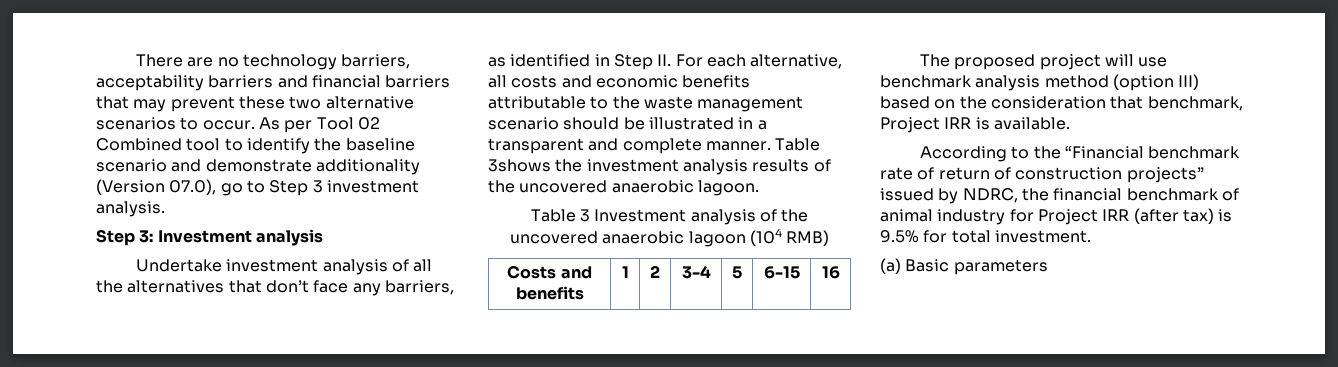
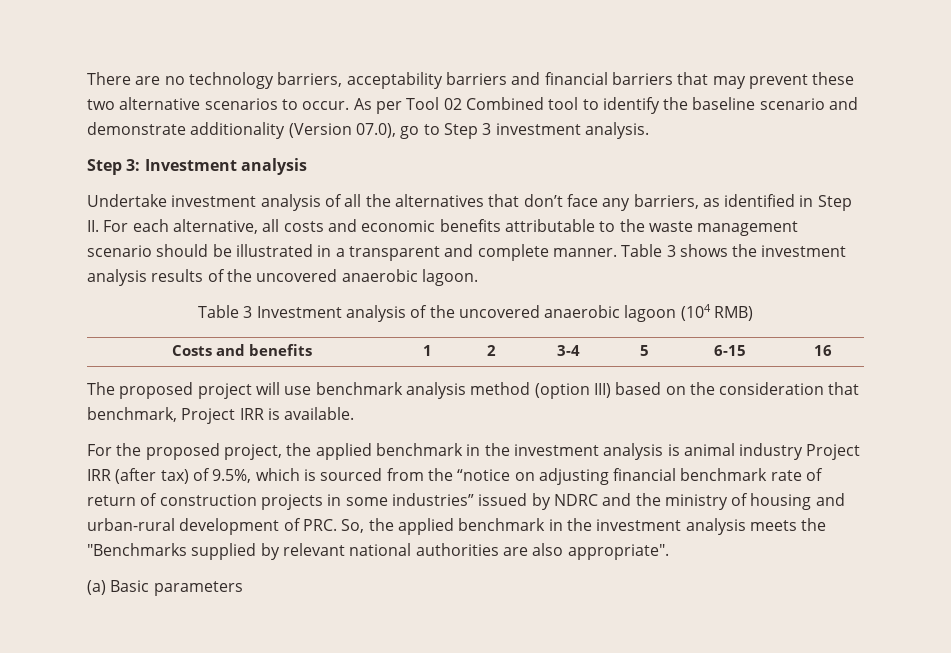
[488,159,551,172] 3shows -> [666,244,728,257] 3 shows
[919,146,1144,162] According to the “Financial -> [87,443,861,460] [87,468,677,485] For the proposed project, the applied benchmark in the investment analysis is animal industry Project IRR (after tax) of 9.5%, which is sourced from the “notice on adjusting financial
[1126,167,1204,183] [880,188,1239,204] [880,208,1233,225] [880,230,1091,243] projects” issued by NDRC, the financial benchmark of animal industry for Project IRR (after tax) is 9.5% for total investment. -> [260,493,845,510] [87,518,827,535] [87,543,669,560] projects in some industries” issued by NDRC and the ministry of housing and urban-rural development of PRC. So, the applied benchmark in the investment analysis meets the "Benchmarks supplied by relevant national authorities are also appropriate".

